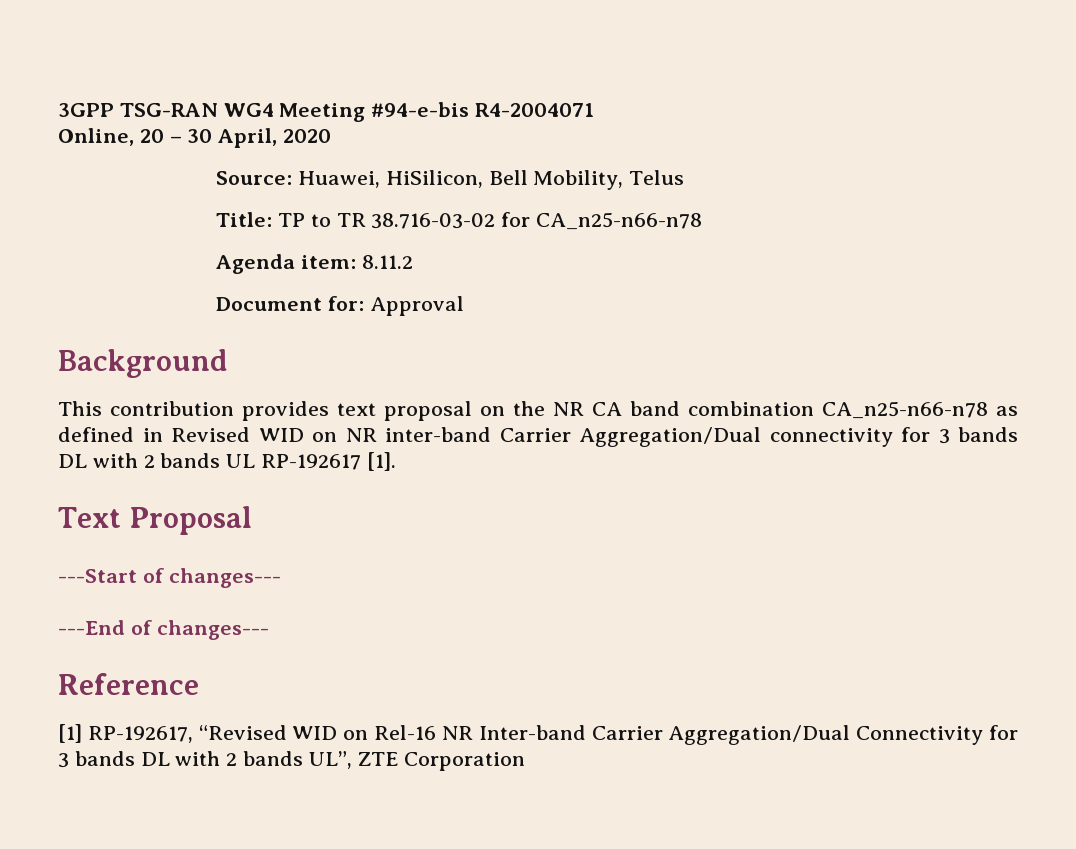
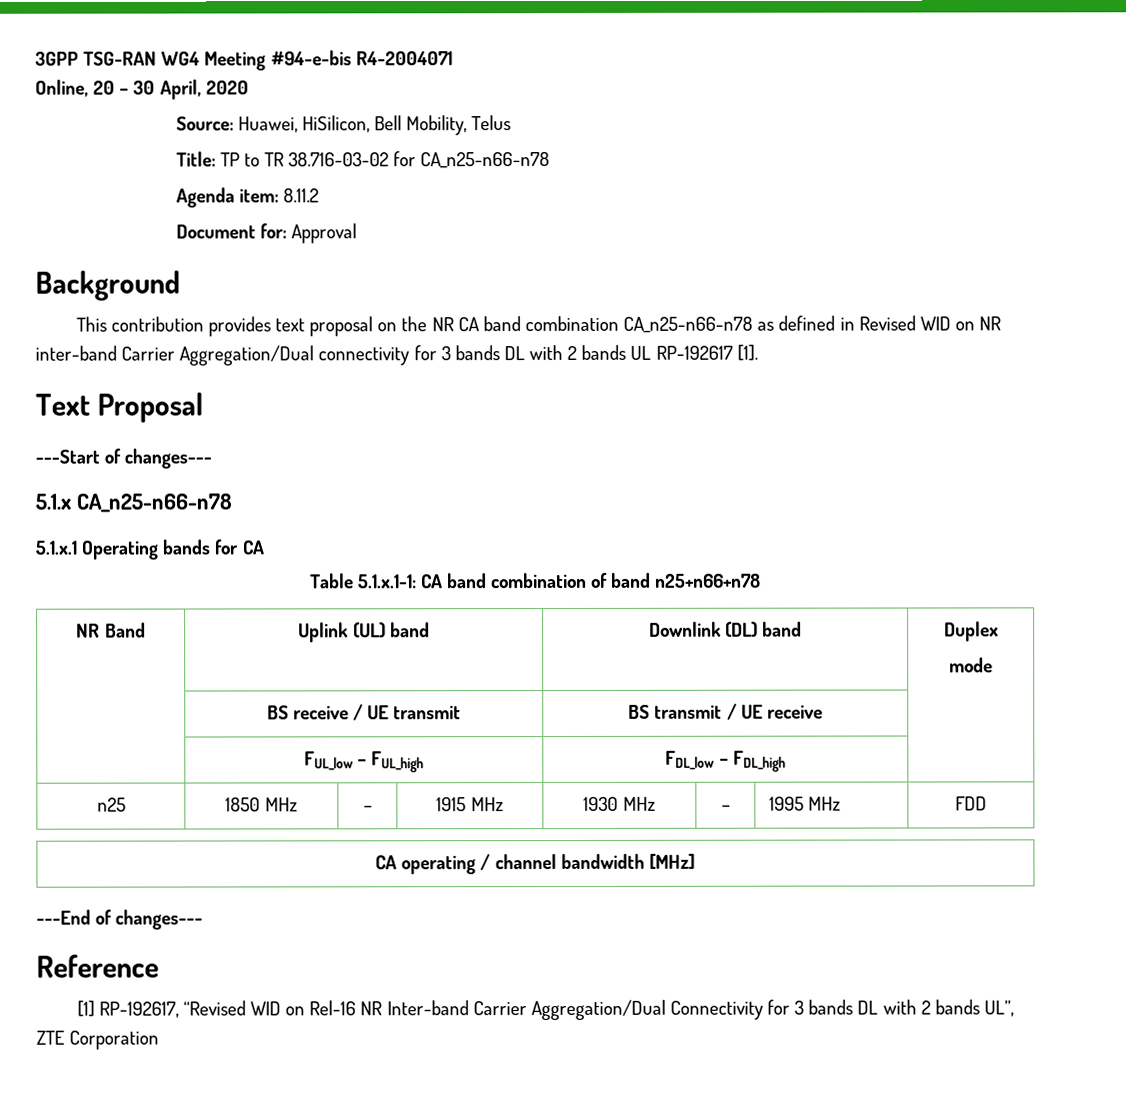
(281, 578) none -> [35,493,232,513] [35,539,265,560] [309,572,762,589] [76,622,146,638] [298,622,430,643] [648,621,803,638] [943,621,999,642] [949,657,993,673] [266,704,462,721] [628,703,823,720] [303,751,425,773] [665,750,786,772] [96,797,126,812] [225,797,298,812] [362,805,373,812] [436,797,504,812] [583,796,656,811] [720,804,731,811] [769,796,842,811] [955,796,987,811] [375,853,696,875] // 5.1.x CA_n25-n66-n78 // 5.1.x.1 Operating bands for CA // Table 5.1.x.1-1: CA band combination of band n25+n66+n78 // NR Band | Uplink (UL) band | Downlink (DL) band | Duplex // mode // | BS receive / UE transmit | BS transmit / UE receive | // | FUL_low – FUL_high | FDL_low – FDL_high | // n25 | 1850 MHz | – | 1915 MHz | 1930 MHz | – | 1995 MHz | FDD // CA operating / channel bandwidth [MHz]

